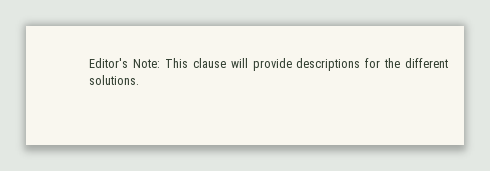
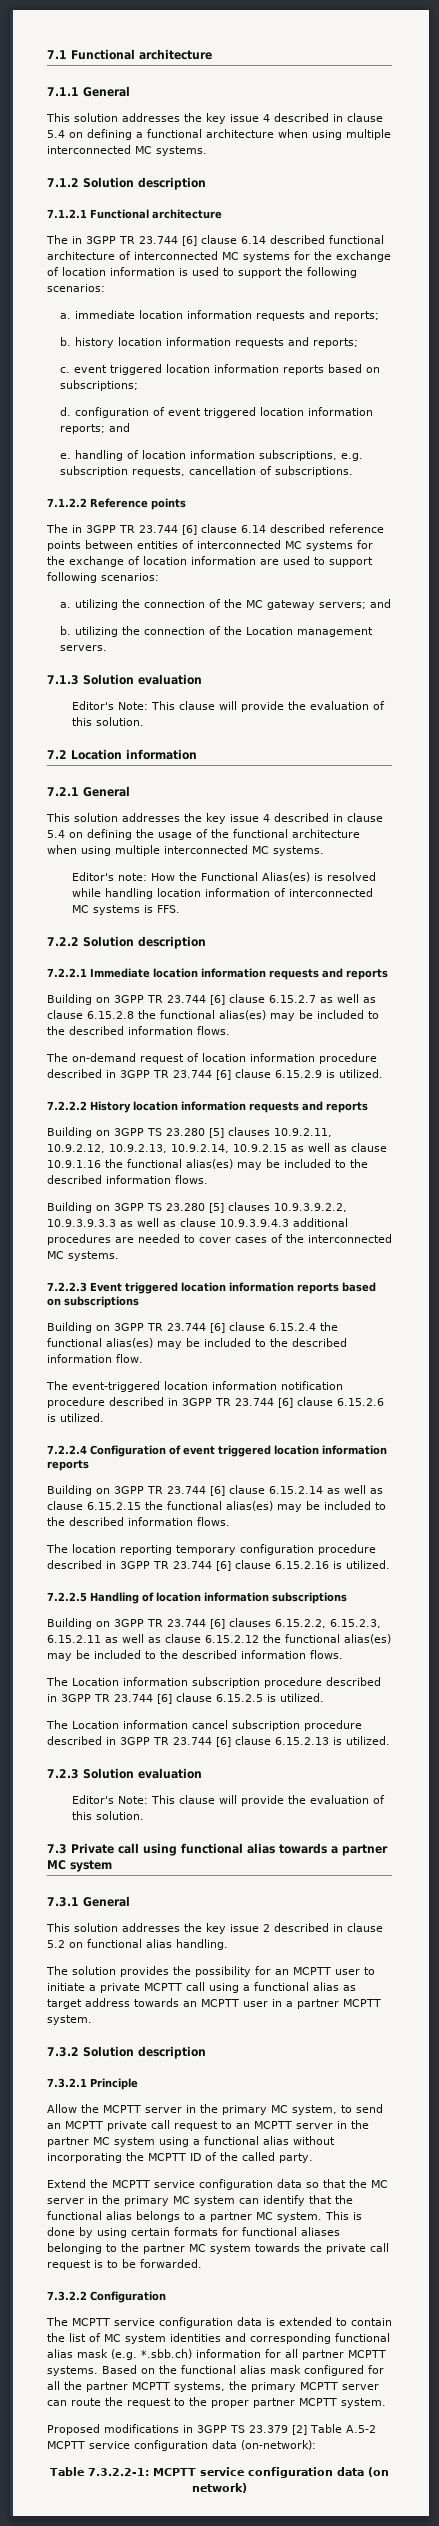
[89,58,448,71] [89,75,140,85] Editor's Note: This clause will provide descriptions for the different solutions. -> [47,49,212,60] [47,86,130,97] [46,113,383,124] [47,129,391,140] [47,145,207,156] [47,177,206,190] [47,209,222,219] [46,235,384,246] [47,251,391,262] [47,267,357,278] [47,284,105,292] [59,310,379,321] [59,337,358,348] [59,364,380,375] [59,380,138,391] [59,407,373,418] [59,423,130,434] [59,450,363,461] [59,466,353,477] [47,498,186,510] [46,524,384,535] [47,540,373,551] [47,556,373,567] [47,572,159,583] [59,599,391,610] [59,626,373,637] [59,645,107,651] [47,674,202,685] [72,701,386,712] [72,717,145,726] [47,749,197,760] [47,786,130,797] [46,813,383,824] [47,829,360,840] [47,845,324,856] [72,872,377,882] [72,888,374,899] [72,905,181,915] [47,936,206,949] [47,968,388,980] [47,994,376,1005] [47,1010,379,1021] [47,1026,230,1035] [46,1053,377,1064] [47,1069,383,1080] [47,1101,368,1113] [47,1127,332,1138] [47,1143,387,1153] [47,1159,368,1170] [47,1175,208,1184] [47,1202,347,1213] [47,1218,348,1227] [47,1234,392,1245] [47,1251,119,1261] [47,1282,376,1294] [47,1296,139,1308] [47,1322,338,1333] [47,1338,347,1349] [47,1354,143,1363] [46,1381,343,1392] [47,1397,384,1408] [47,1413,104,1422] [47,1445,387,1457] [47,1460,89,1471] [47,1485,383,1496] [47,1501,386,1512] [47,1517,230,1526] [46,1544,376,1555] [47,1560,390,1571] [47,1592,347,1604] [47,1618,381,1629] [47,1634,391,1644] [47,1650,343,1661] [46,1677,381,1688] [47,1693,324,1704] [46,1720,362,1731] [47,1736,390,1747] [47,1768,202,1779] [72,1795,386,1806] [72,1811,145,1820] [47,1843,388,1856] [47,1860,112,1872] [47,1896,130,1907] [46,1923,383,1934] [47,1939,228,1950] [46,1966,375,1977] [47,1982,356,1993] [47,1998,381,2009] [47,2015,92,2025] [47,2046,206,2059] [47,2078,138,2090] [47,2104,383,2115] [47,2120,369,2131] [47,2136,335,2147] [47,2152,313,2163] [47,2179,388,2190] [47,2195,353,2206] [47,2211,362,2222] [47,2227,340,2238] [47,2243,389,2254] [47,2259,202,2270] [47,2291,166,2303] [46,2317,392,2328] [47,2333,390,2344] [47,2349,386,2360] [47,2365,384,2376] [47,2381,379,2392] [47,2397,386,2408] [47,2424,376,2435] [47,2440,316,2451] [50,2467,389,2478] [192,2483,247,2493] 7.1 Functional architecture // 7.1.1 General // This solution addresses the key issue 4 described in clause 5.4 on defining a functional architecture when using multiple interconnected MC systems. // 7.1.2 Solution description // 7.1.2.1 Functional architecture // The in 3GPP TR 23.744 [6] clause 6.14 described functional architecture of interconnected MC systems for the exchange of location information is used to support the following scenarios: // a. immediate location information requests and reports; // b. history location information requests and reports; // c. event triggered location information reports based on subscriptions; // d. configuration of event triggered location information reports; and // e. handling of location information subscriptions, e.g. subscription requests, cancellation of subscriptions. // 7.1.2.2 Reference points // The in 3GPP TR 23.744 [6] clause 6.14 described reference points between entities of interconnected MC systems for the exchange of location information are used to support following scenarios: // a. utilizing the connection of the MC gateway servers; and // b. utilizing the connection of the Location management servers. // 7.1.3 Solution evaluation // Editor's Note: This clause will provide the evaluation of this solution. // 7.2 Location information // 7.2.1 General // This solution addresses the key issue 4 described in clause 5.4 on defining the usage of the functional architecture when using multiple interconnected MC systems. // Editor's note: How the Functional Alias(es) is resolved while handling location information of interconnected MC systems is FFS. // 7.2.2 Solution description // 7.2.2.1 Immediate location information requests and reports // Building on 3GPP TR 23.744 [6] clause 6.15.2.7 as well as clause 6.15.2.8 the functional alias(es) may be included to the described information flows. // The on-demand request of location information procedure described in 3GPP TR 23.744 [6] clause 6.15.2.9 is utilized. // 7.2.2.2 History location information requests and reports // Building on 3GPP TS 23.280 [5] clauses 10.9.2.11, 10.9.2.12, 10.9.2.13, 10.9.2.14, 10.9.2.15 as well as clause 10.9.1.16 the functional alias(es) may be included to the described information flows. // Building on 3GPP TS 23.280 [5] clauses 10.9.3.9.2.2, 10.9.3.9.3.3 as well as clause 10.9.3.9.4.3 additional procedures are needed to cover cases of the interconnected MC systems. // 7.2.2.3 Event triggered location information reports based on subscriptions // Building on 3GPP TR 23.744 [6] clause 6.15.2.4 the functional alias(es) may be included to the described information flow. // The event-triggered location information notification procedure described in 3GPP TR 23.744 [6] clause 6.15.2.6 is utilized. // 7.2.2.4 Configuration of event triggered location information reports // Building on 3GPP TR 23.744 [6] clause 6.15.2.14 as well as clause 6.15.2.15 the functional alias(es) may be included to the described information flows. // The location reporting temporary configuration procedure described in 3GPP TR 23.744 [6] clause 6.15.2.16 is utilized. // 7.2.2.5 Handling of location information subscriptions // Building on 3GPP TR 23.744 [6] clauses 6.15.2.2, 6.15.2.3, 6.15.2.11 as well as clause 6.15.2.12 the functional alias(es) may be included to the described information flows. // The Location information subscription procedure described in 3GPP TR 23.744 [6] clause 6.15.2.5 is utilized. // The Location information cancel subscription procedure described in 3GPP TR 23.744 [6] clause 6.15.2.13 is utilized. // 7.2.3 Solution evaluation // Editor's Note: This clause will provide the evaluation of this solution. // 7.3 Private call using functional alias towards a partner MC system // 7.3.1 General // This solution addresses the key issue 2 described in clause 5.2 on functional alias handling. // The solution provides the possibility for an MCPTT user to initiate a private MCPTT call using a functional alias as target address towards an MCPTT user in a partner MCPTT system. // 7.3.2 Solution description // 7.3.2.1 Principle // Allow the MCPTT server in the primary MC system, to send an MCPTT private call request to an MCPTT server in the partner MC system using a functional alias without incorporating the MCPTT ID of the called party. // Extend the MCPTT service configuration data so that the MC server in the primary MC system can identify that the functional alias belongs to a partner MC system. This is done by using certain formats for functional aliases belonging to the partner MC system towards the private call request is to be forwarded. // 7.3.2.2 Configuration // The MCPTT service configuration data is extended to contain the list of MC system identities and corresponding functional alias mask (e.g. *.sbb.ch) information for all partner MCPTT systems. Based on the functional alias mask configured for all the partner MCPTT systems, the primary MCPTT server can route the request to the proper partner MCPTT system. // Proposed modifications in 3GPP TS 23.379 [2] Table A.5-2 MCPTT service configuration data (on-network): // Table 7.3.2.2-1: MCPTT service configuration data (on network)

